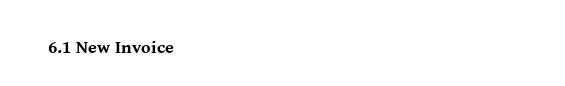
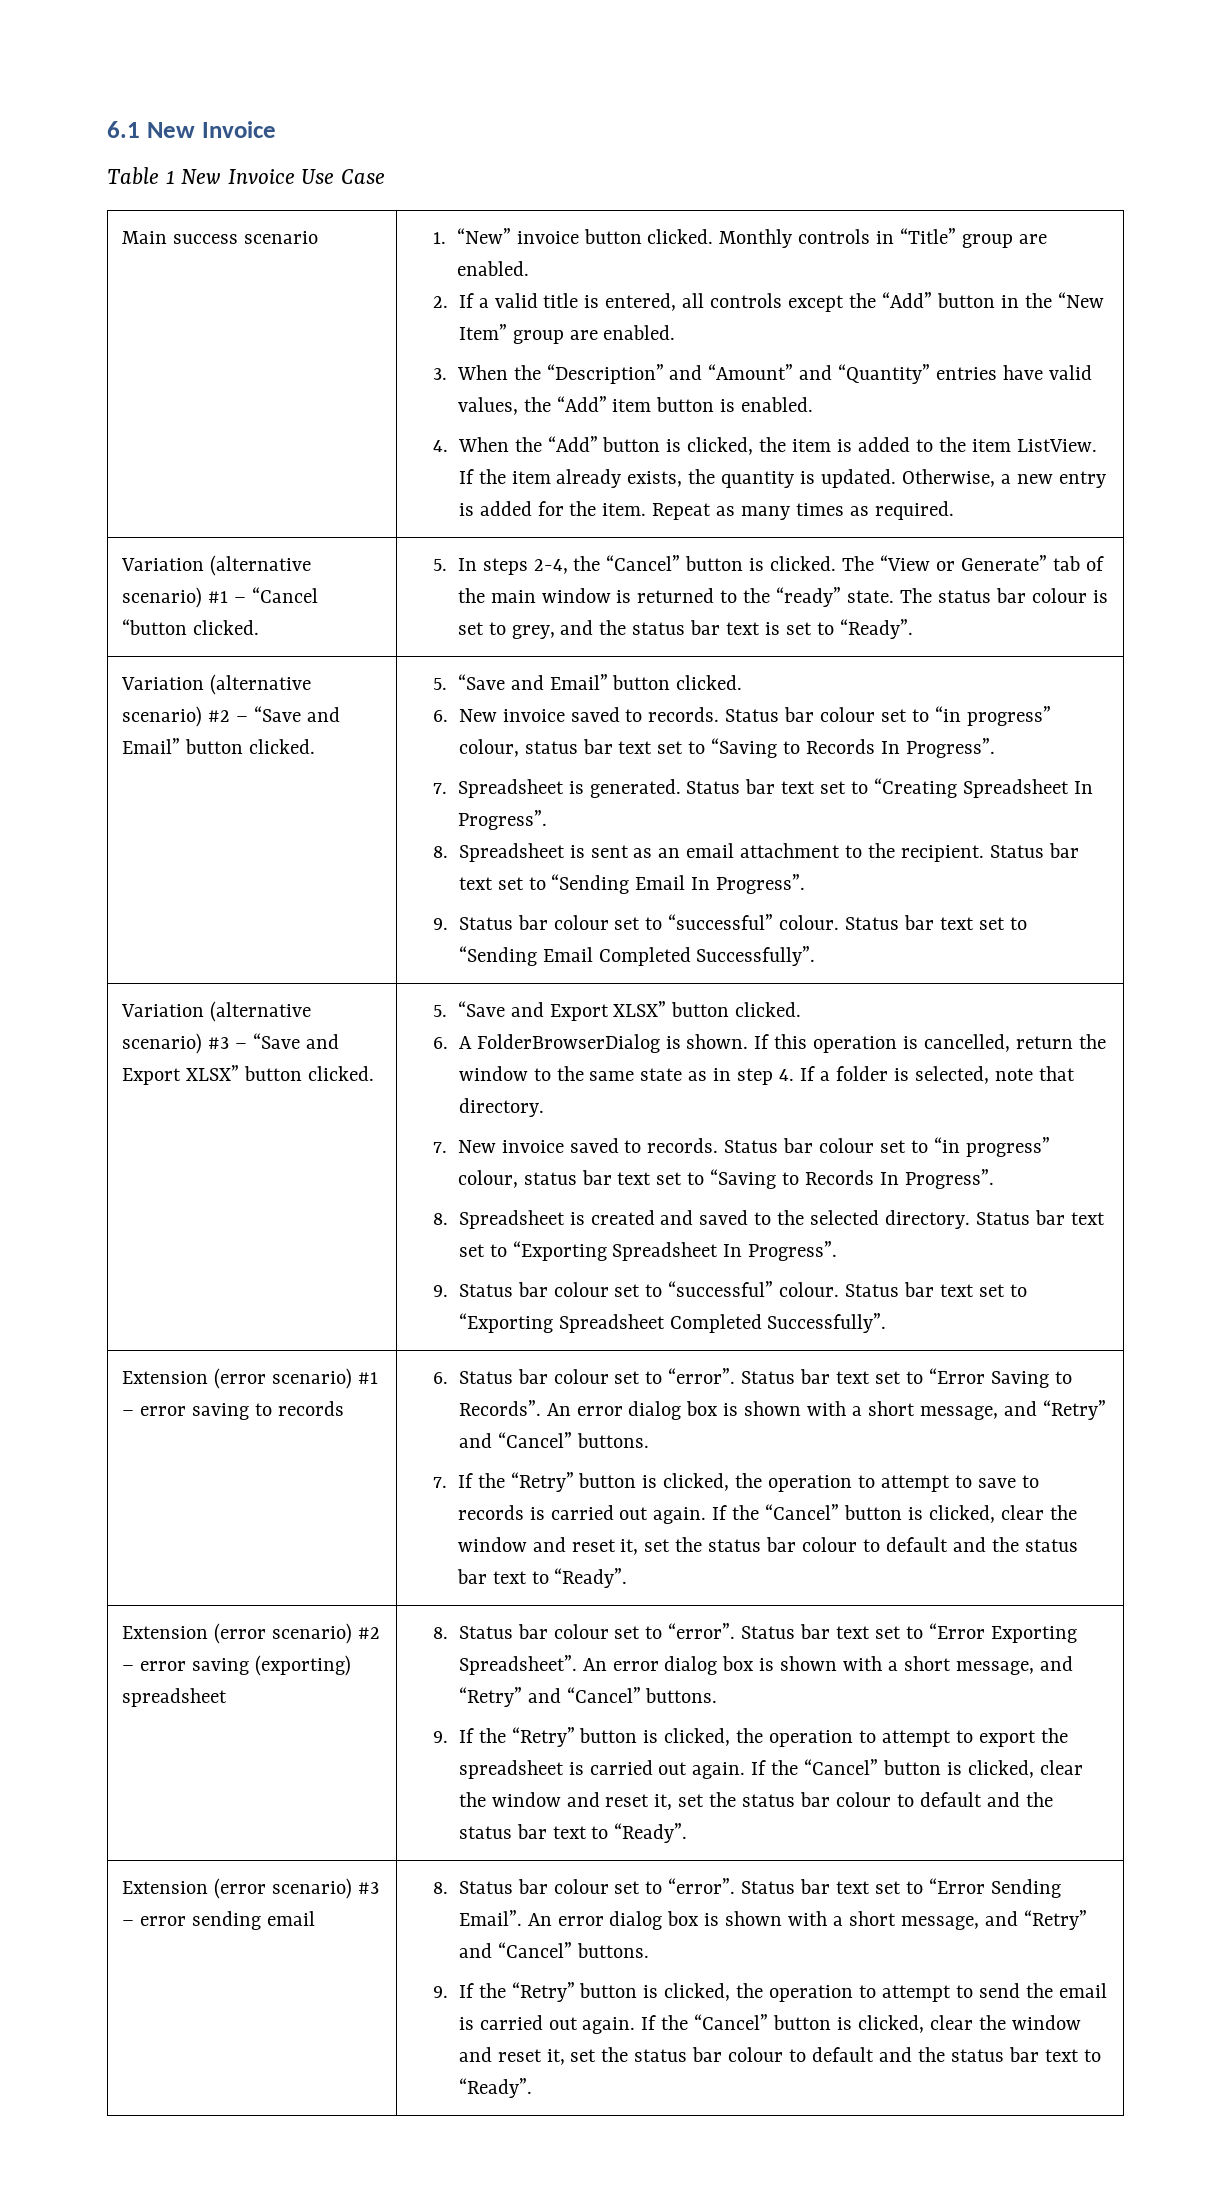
(174, 47) none -> [107,167,386,185] [121,231,318,244] [432,228,1048,248] [456,261,529,276] [432,292,1104,312] [458,324,676,344] [432,364,1093,384] [457,396,814,415] [432,436,1097,455] [458,469,1106,488] [458,501,955,520] [120,555,311,576] [121,587,318,608] [121,619,259,635] [432,555,1104,575] [457,587,1108,607] [457,619,914,639] [120,674,311,695] [121,706,340,727] [121,738,315,754] [432,674,743,690] [432,706,1052,726] [458,738,996,758] [432,778,1094,798] [457,810,547,830] [432,843,1080,862] [458,874,806,894] [432,914,1028,930] [458,946,816,966] [120,1001,311,1022] [121,1033,339,1054] [121,1065,374,1085] [432,1001,802,1021] [432,1034,1107,1053] [458,1066,1075,1085] [458,1098,544,1117] [432,1137,1051,1157] [457,1169,995,1189] [432,1210,1106,1229] [458,1241,838,1261] [432,1281,1028,1297] [458,1313,887,1333] [121,1368,378,1389] [121,1401,344,1420] [432,1368,1072,1388] [458,1400,1106,1420] [458,1432,649,1448] [432,1472,1039,1492] [457,1504,1077,1524] [457,1537,1078,1555] [456,1568,628,1588] [121,1623,380,1644] [121,1655,351,1676] [121,1688,227,1707] [432,1623,1077,1643] [458,1655,1074,1675] [458,1687,718,1707] [432,1727,1068,1747] [458,1759,1084,1779] [458,1792,1053,1810] [458,1823,688,1843] [121,1878,379,1899] [121,1911,315,1930] [432,1878,1061,1898] [458,1910,1087,1930] [458,1942,649,1958] [432,1982,1107,2002] [458,2014,1081,2034] [458,2047,1101,2065] [458,2078,532,2098] // Table 1 New Invoice Use Case // Main success scenario | 1. “New” invoice button clicked. Monthly controls in “Title” group are enabled. // 2. If a valid title is entered, all controls except the “Add” button in the “New Item” group are enabled. // 3. When the “Description” and “Amount” and “Quantity” entries have valid values, the “Add” item button is enabled. // 4. When the “Add” button is clicked, the item is added to the item ListView. If the item already exists, the quantity is updated. Otherwise, a new entry is added for the item. Repeat as many times as required. // Variation (alternative scenario) #1 – “Cancel “button clicked. | 5. In steps 2-4, the “Cancel” button is clicked. The “View or Generate” tab of the main window is returned to the “ready” state. The status bar colour is set to grey, and the status bar text is set to “Ready”. // Variation (alternative scenario) #2 – “Save and Email” button clicked. | 5. “Save and Email” button clicked. // 6. New invoice saved to records. Status bar colour set to “in progress” colour, status bar text set to “Saving to Records In Progress”. // 7. Spreadsheet is generated. Status bar text set to “Creating Spreadsheet In Progress”. // 8. Spreadsheet is sent as an email attachment to the recipient. Status bar text set to “Sending Email In Progress”. // 9. Status bar colour set to “successful” colour. Status bar text set to “Sending Email Completed Successfully”. // Variation (alternative scenario) #3 – “Save and Export XLSX” button clicked. | 5. “Save and Export XLSX” button clicked. // 6. A FolderBrowserDialog is shown. If this operation is cancelled, return the window to the same state as in step 4. If a folder is selected, note that directory. // 7. New invoice saved to records. Status bar colour set to “in progress” colour, status bar text set to “Saving to Records In Progress”. // 8. Spreadsheet is created and saved to the selected directory. Status bar text set to “Exporting Spreadsheet In Progress”. // 9. Status bar colour set to “successful” colour. Status bar text set to “Exporting Spreadsheet Completed Successfully”. // Extension (error scenario) #1 – error saving to records | 6. Status bar colour set to “error”. Status bar text set to “Error Saving to Records”. An error dialog box is shown with a short message, and “Retry” and “Cancel” buttons. // 7. If the “Retry” button is clicked, the operation to attempt to save to records is carried out again. If the “Cancel” button is clicked, clear the window and reset it, set the status bar colour to default and the status bar text to “Ready”. // Extension (error scenario) #2 – error saving (exporting) spreadsheet | 8. Status bar colour set to “error”. Status bar text set to “Error Exporting Spreadsheet”. An error dialog box is shown with a short message, and “Retry” and “Cancel” buttons. // 9. If the “Retry” button is clicked, the operation to attempt to export the spreadsheet is carried out again. If the “Cancel” button is clicked, clear the window and reset it, set the status bar colour to default and the status bar text to “Ready”. // Extension (error scenario) #3 – error sending email | 8. Status bar colour set to “error”. Status bar text set to “Error Sending Email”. An error dialog box is shown with a short message, and “Retry” and “Cancel” buttons. // 9. If the “Retry” button is clicked, the operation to attempt to send the email is carried out again. If the “Cancel” button is clicked, clear the window and reset it, set the status bar colour to default and the status bar text to “Ready”.

